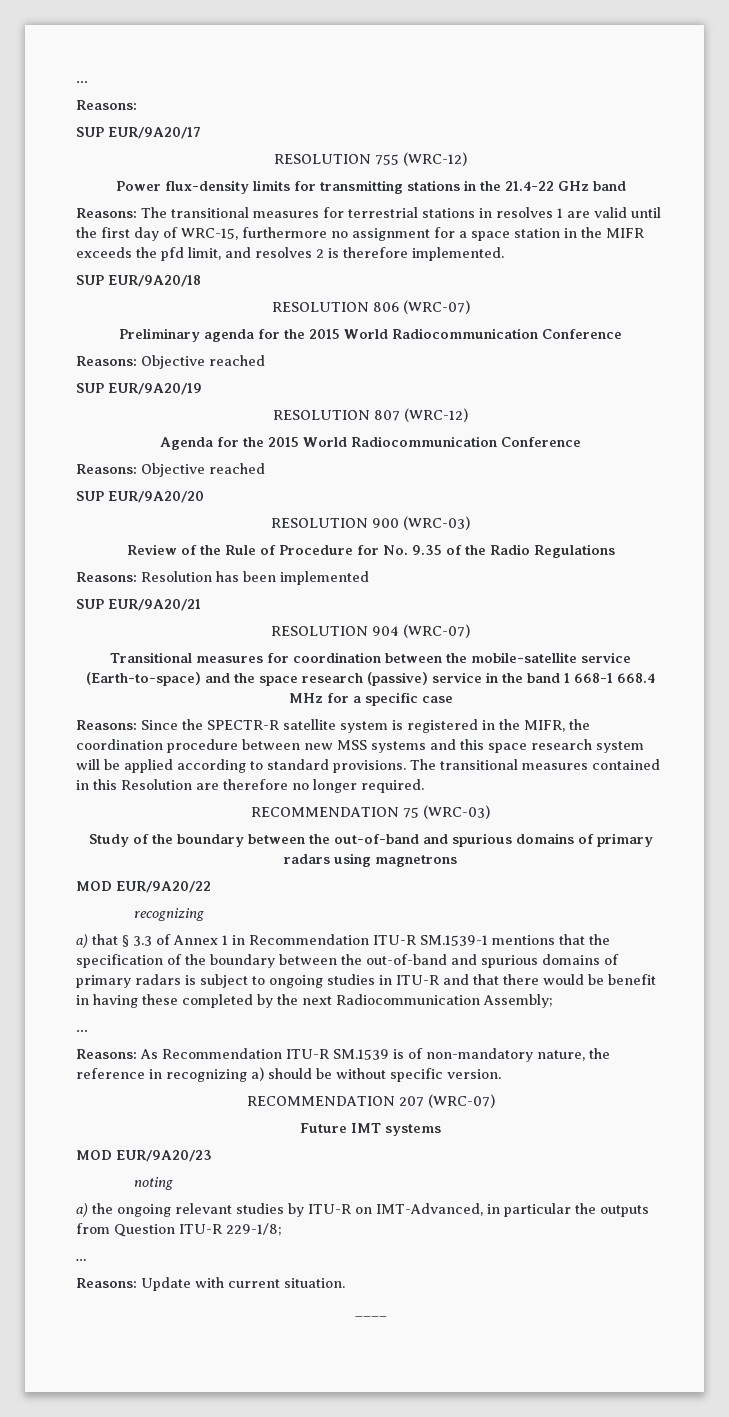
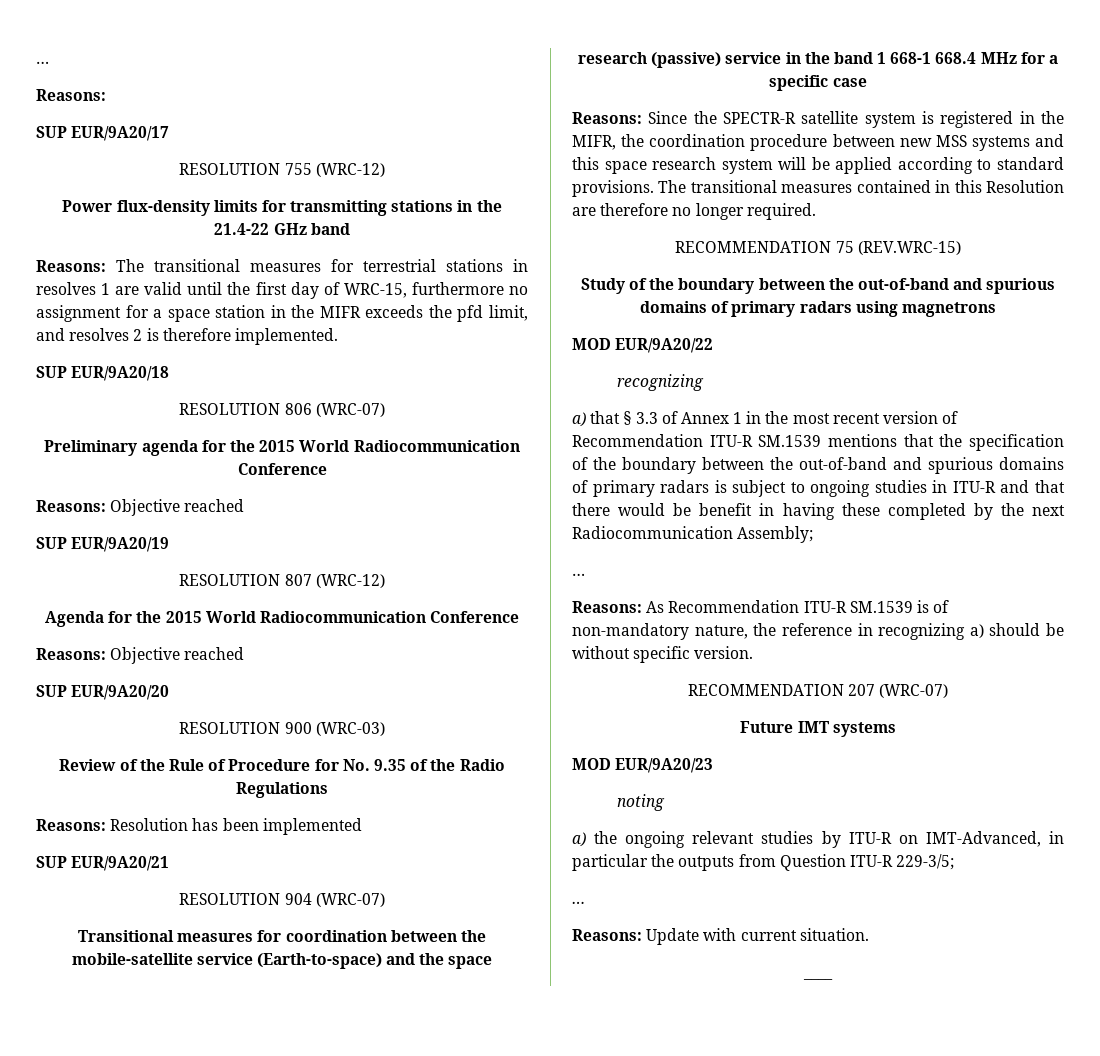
[423,805,490,819] (WRC-03) -> [857,241,961,255] (REV.WRC-15)
[249,934,488,946] Recommendation ITU-R SM.1539-1 -> [765,411,959,424] [572,434,822,447] the most recent version of Recommendation ITU-R SM.1539
[226,1223,282,1236] 229-1/8; -> [896,854,955,870] 229-3/5;

